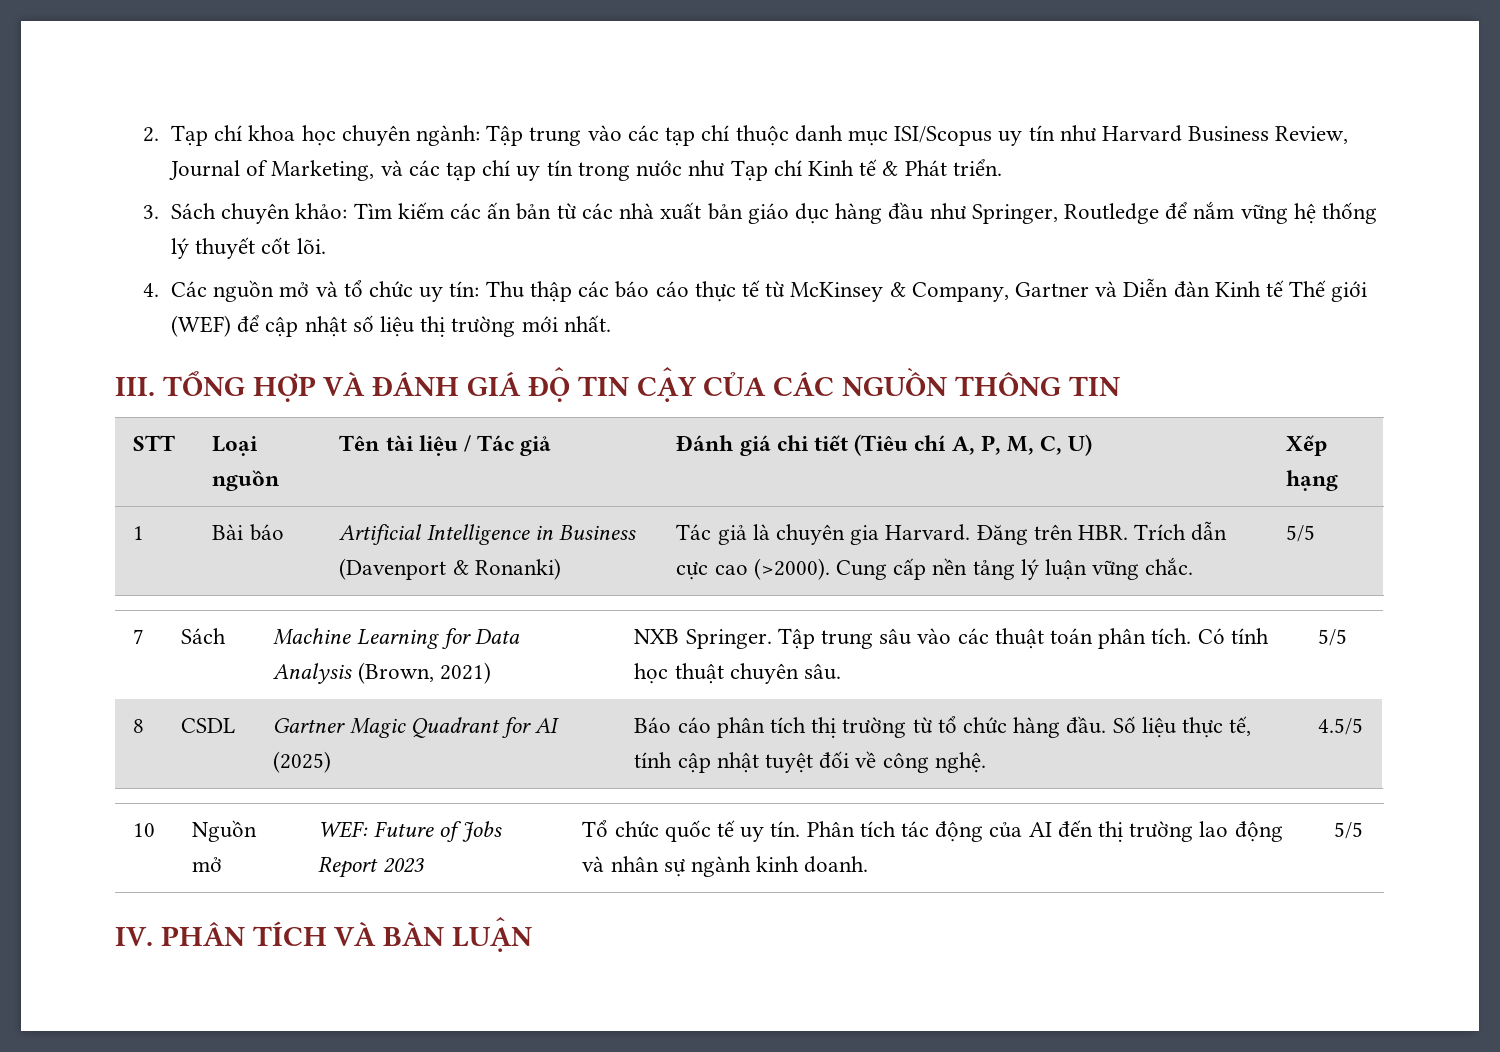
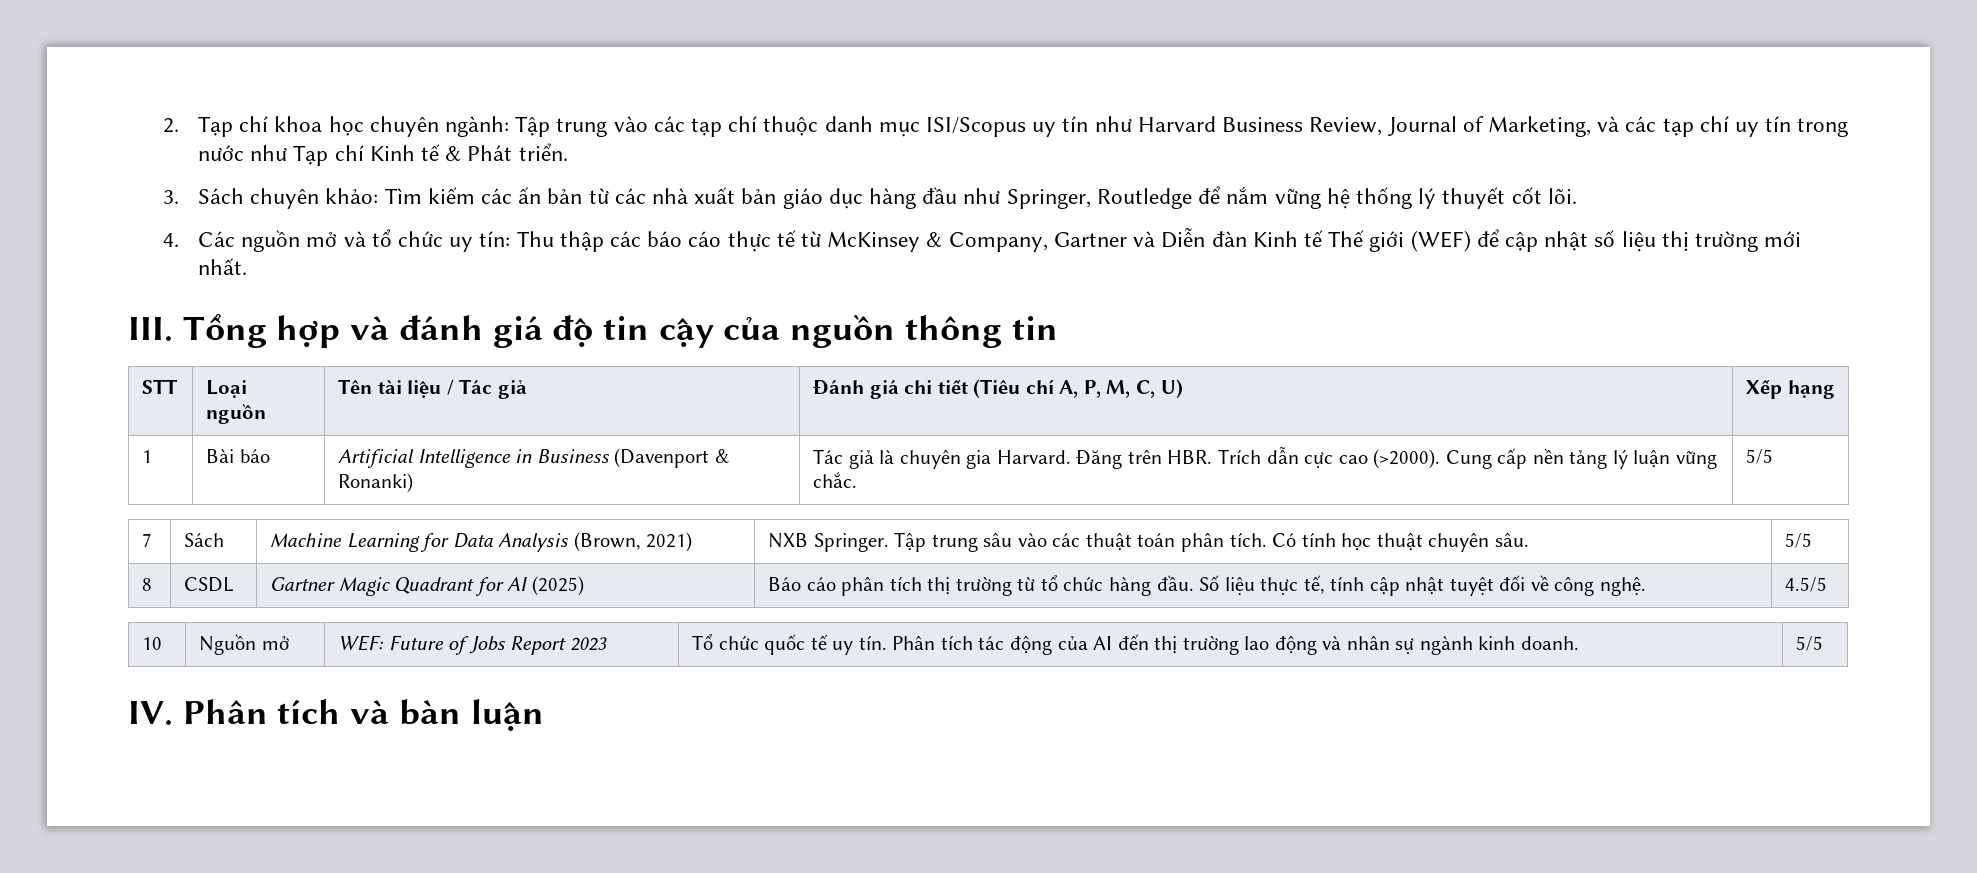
[162,367,1120,402] TỔNG HỢP VÀ ĐÁNH GIÁ ĐỘ TIN CẬY CỦA CÁC NGUỒN THÔNG TIN -> [182,314,1058,348] Tổng hợp và đánh giá độ tin cậy của nguồn thông tin
[160,917,533,952] PHÂN TÍCH VÀ BÀN LUẬN -> [182,699,544,731] Phân tích và bàn luận

